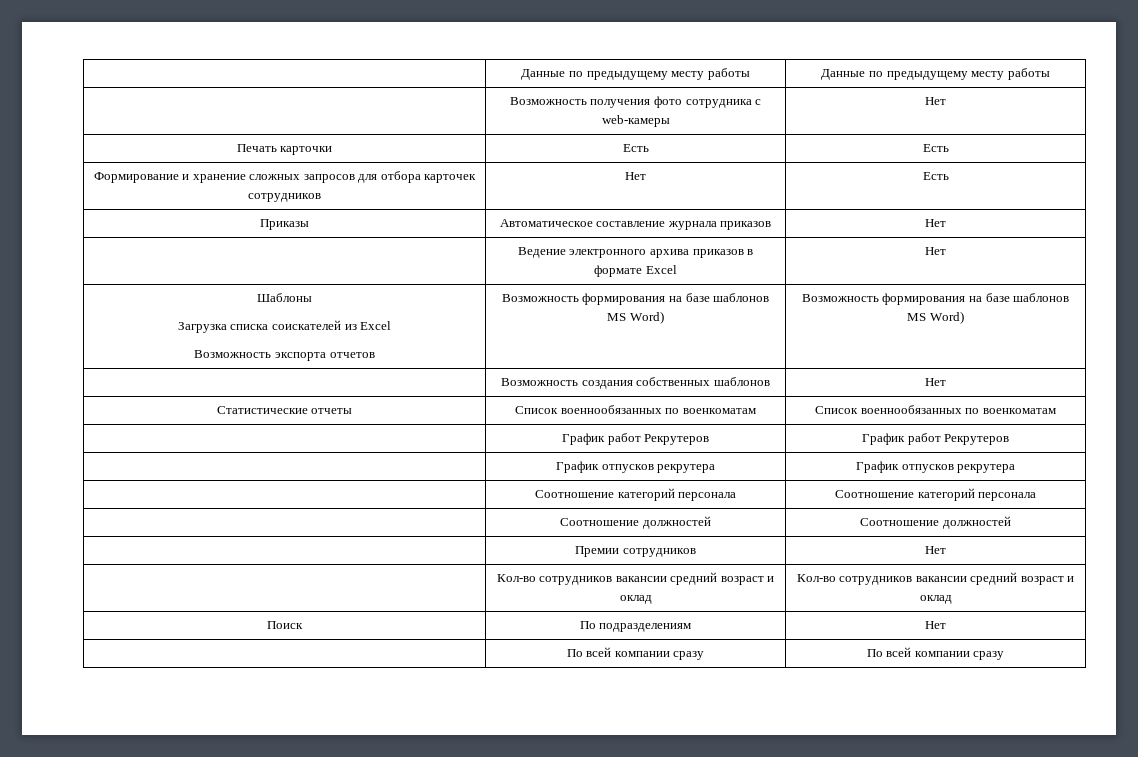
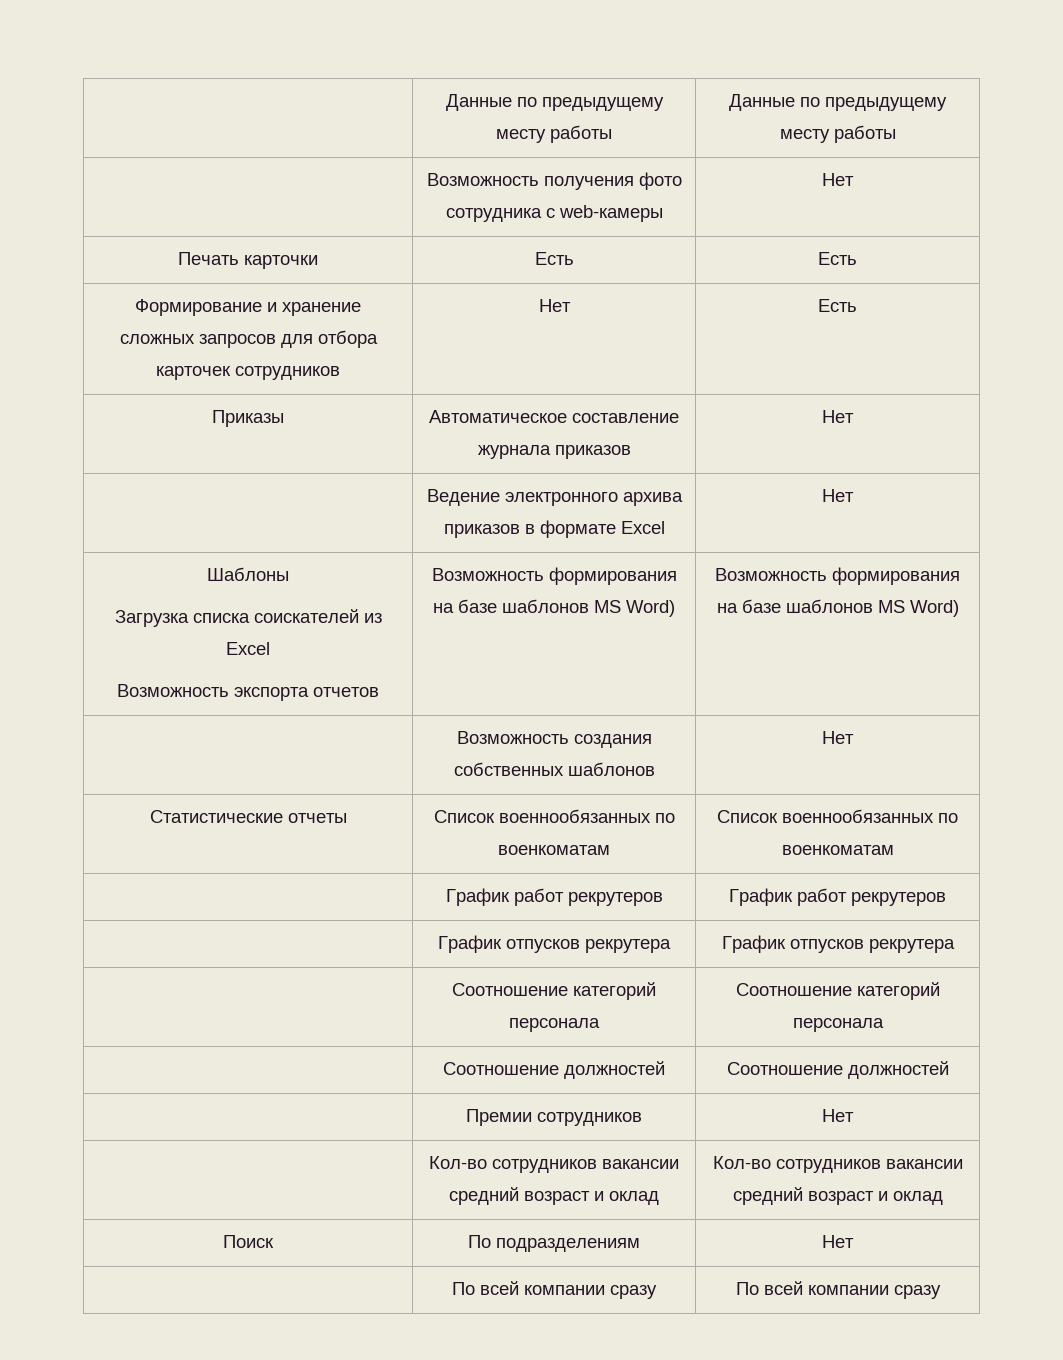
[644,434,710,445] [861,433,1010,445] Рекрутеров | График работ Рекрутеров -> [567,892,663,906] [729,888,946,906] рекрутеров | График работ рекрутеров

